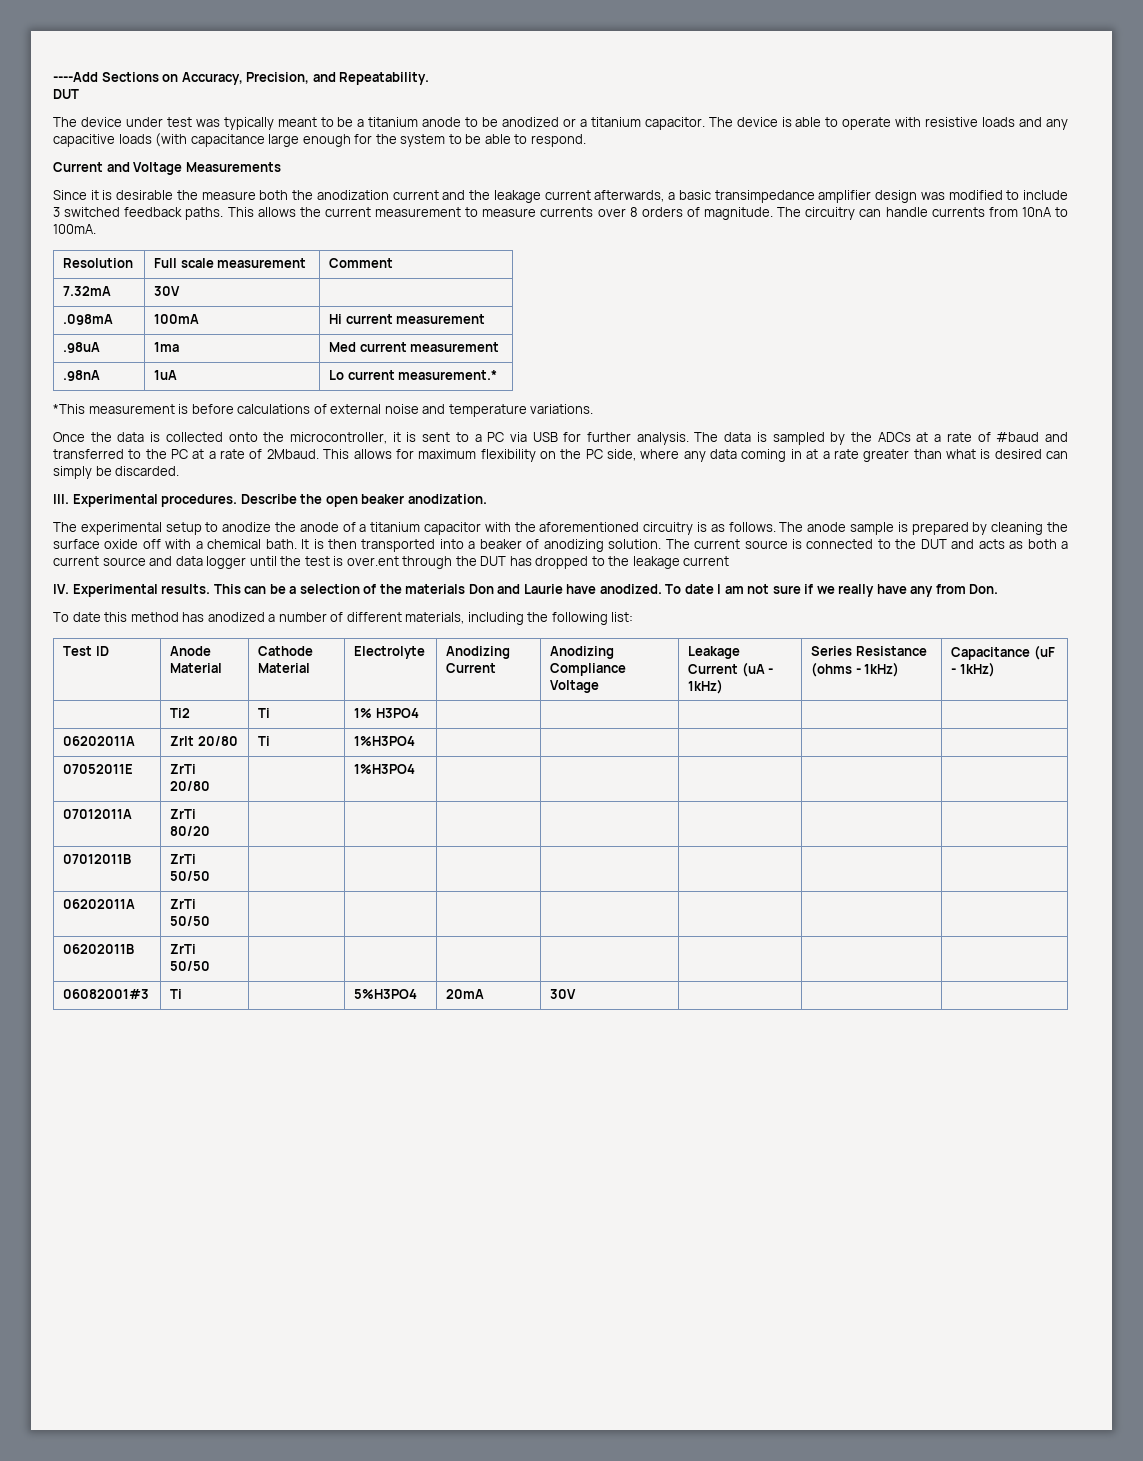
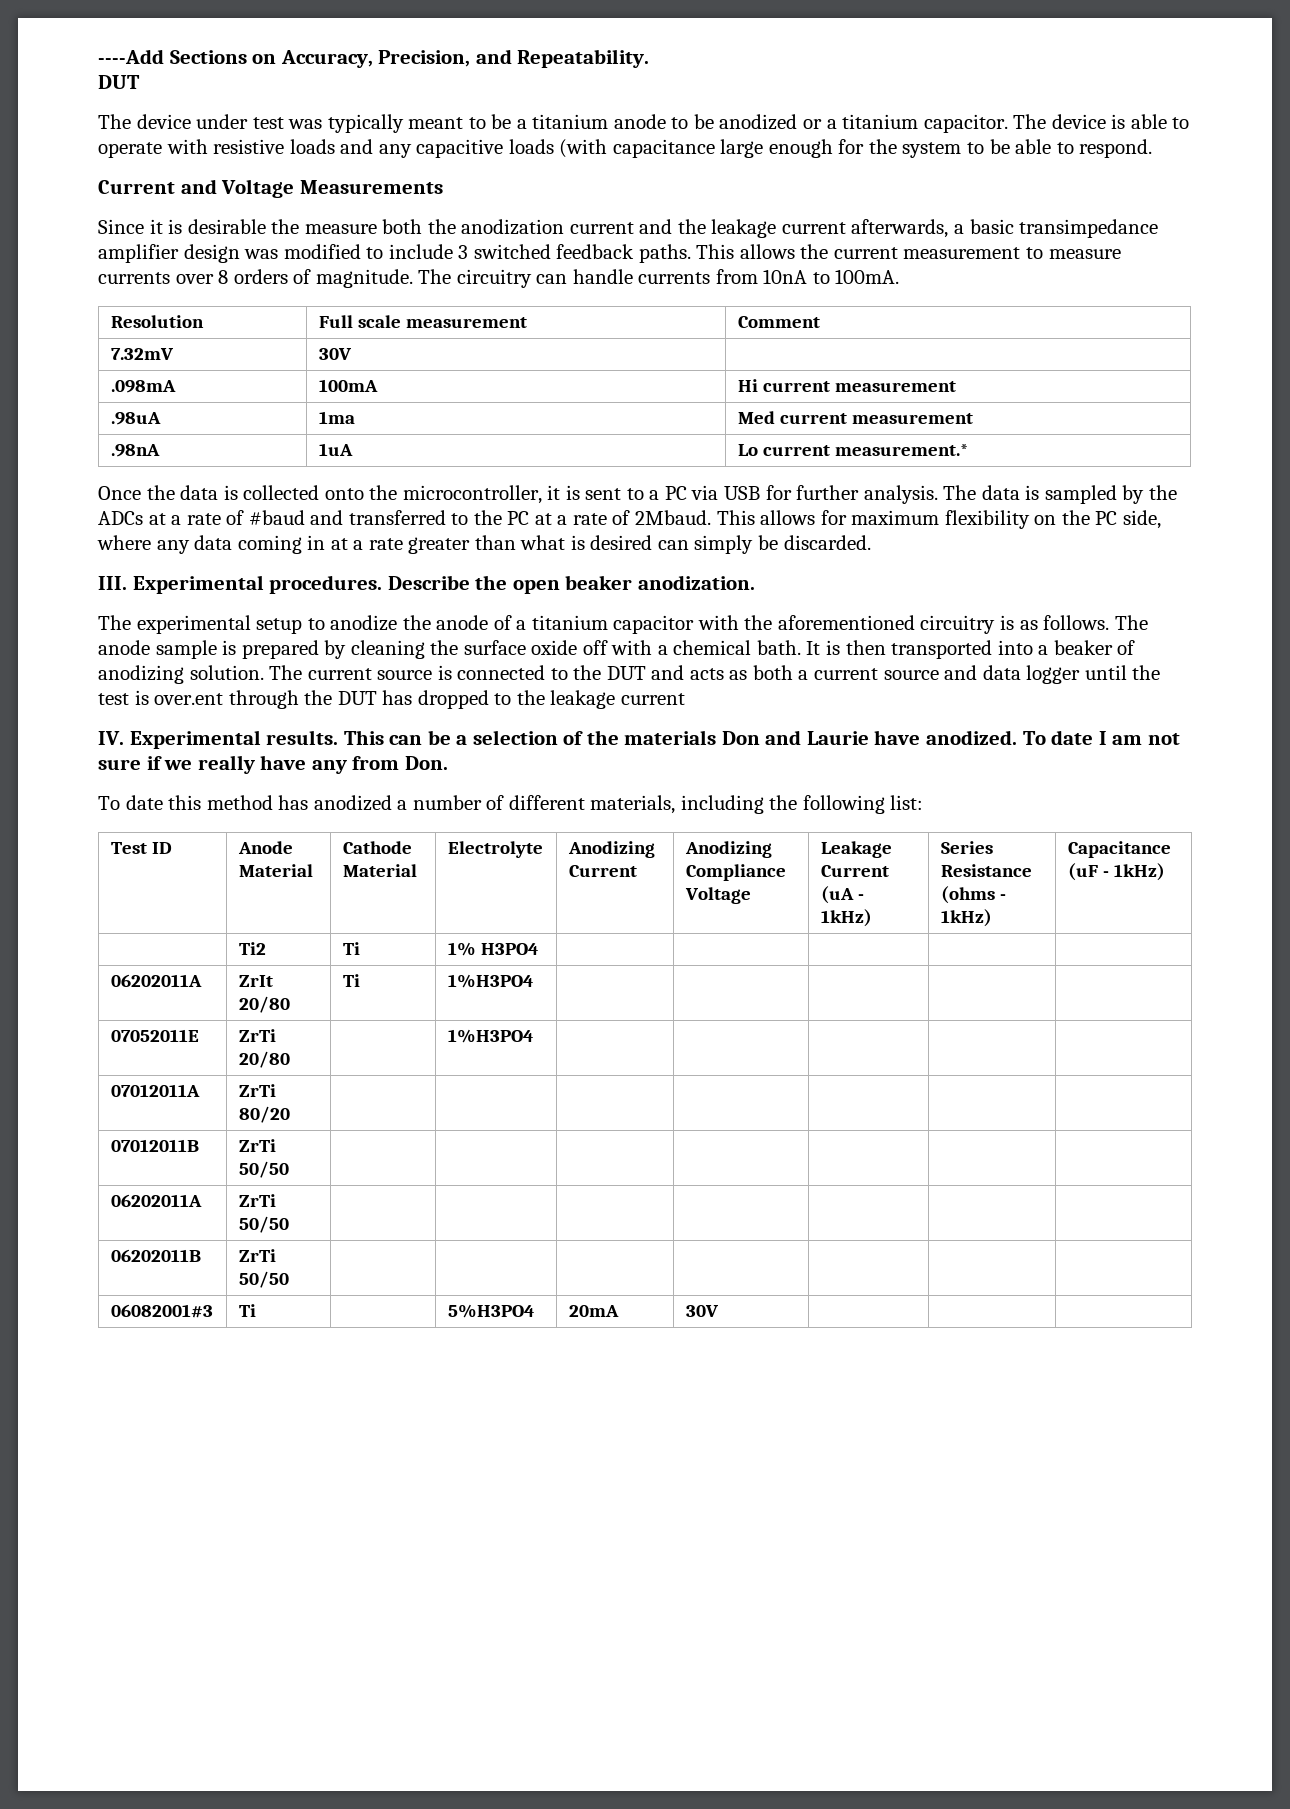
[63,286,112,296] 7.32mA -> [110,348,174,360] 7.32mV
[53,404,594,417] // *This measurement is before calculations of external noise and temperature variations. -> (969, 450) none

